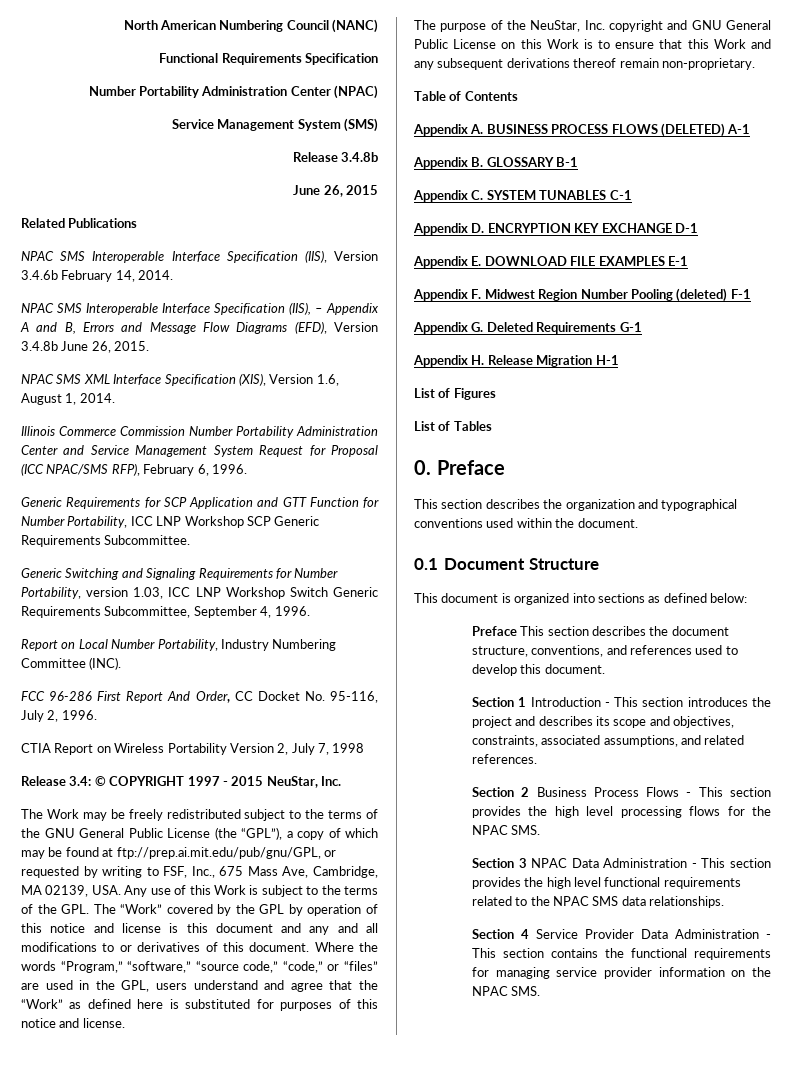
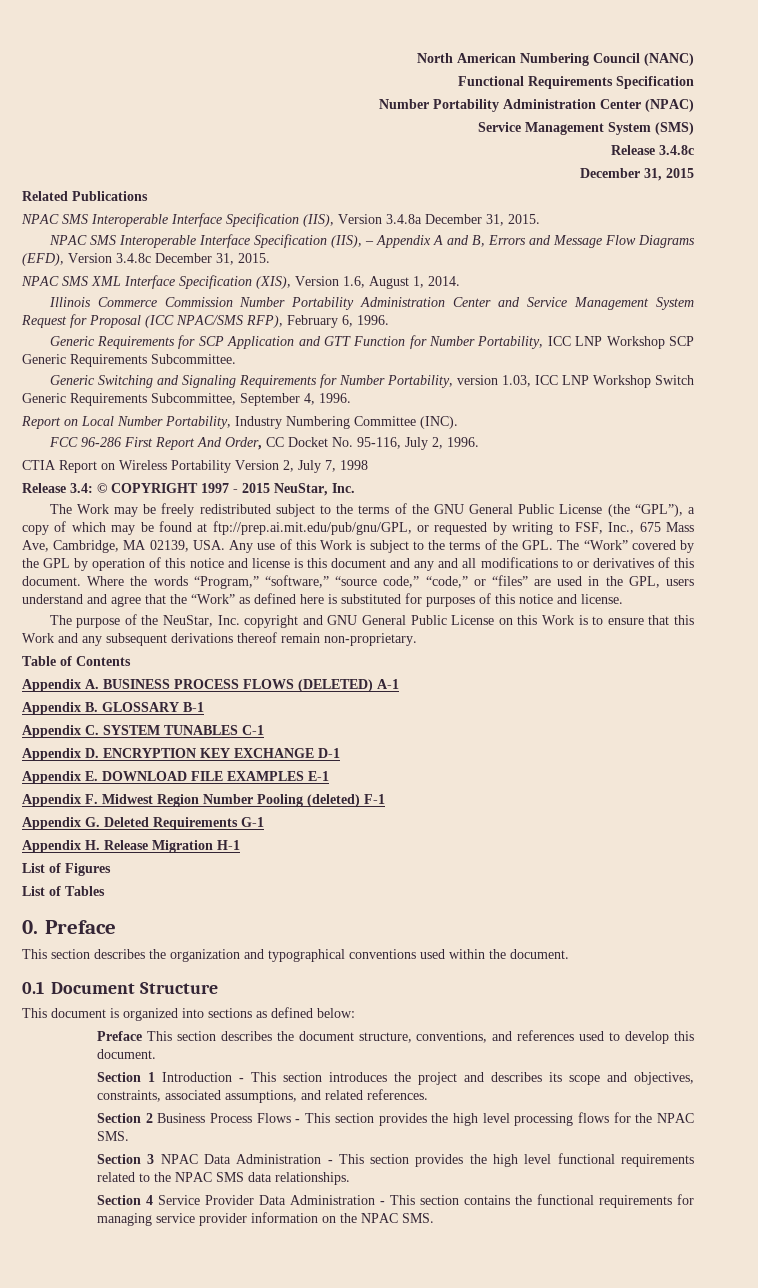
[341,152,378,162] [293,185,343,197] 3.4.8b // June 26, -> [659,145,694,155] [580,168,662,181] 3.4.8c // December 31,
[21,270,174,282] 3.4.6b February 14, 2014. -> [386,214,540,226] 3.4.8a December 31, 2015.
[21,341,111,353] 3.4.8b June 26, -> [116,253,234,265] 3.4.8c December 31,

